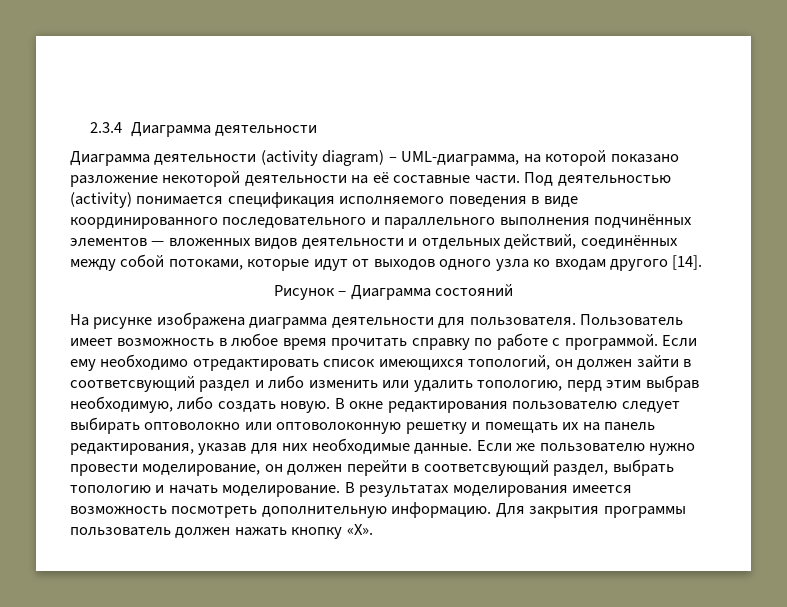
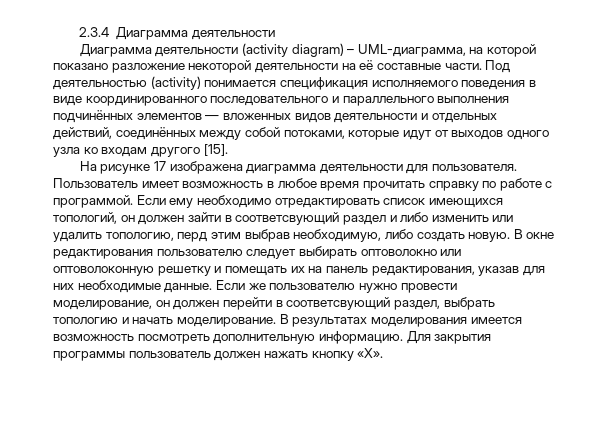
[672,255,703,270] [273,284,514,300] [14]. // Рисунок ‒ Диаграмма состояний -> [203,144,228,156] [15].
(153, 323) none -> [153,161,166,171] 17

